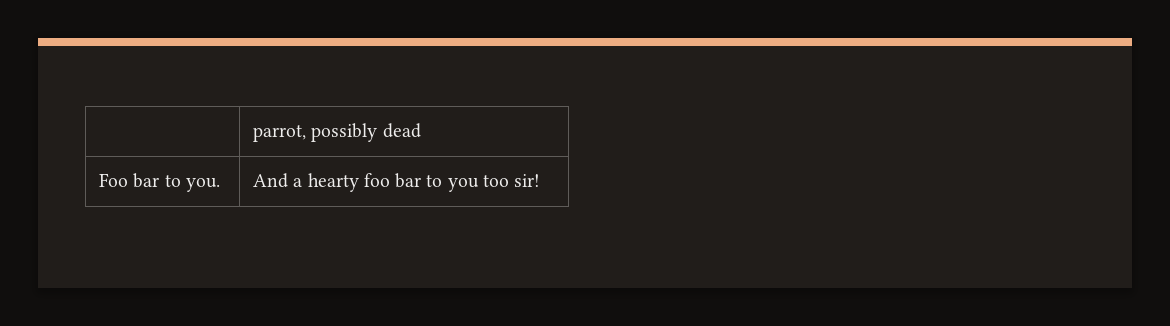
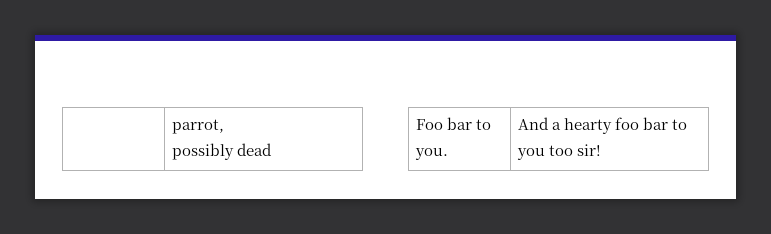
(307, 133) none -> (225, 126) //

